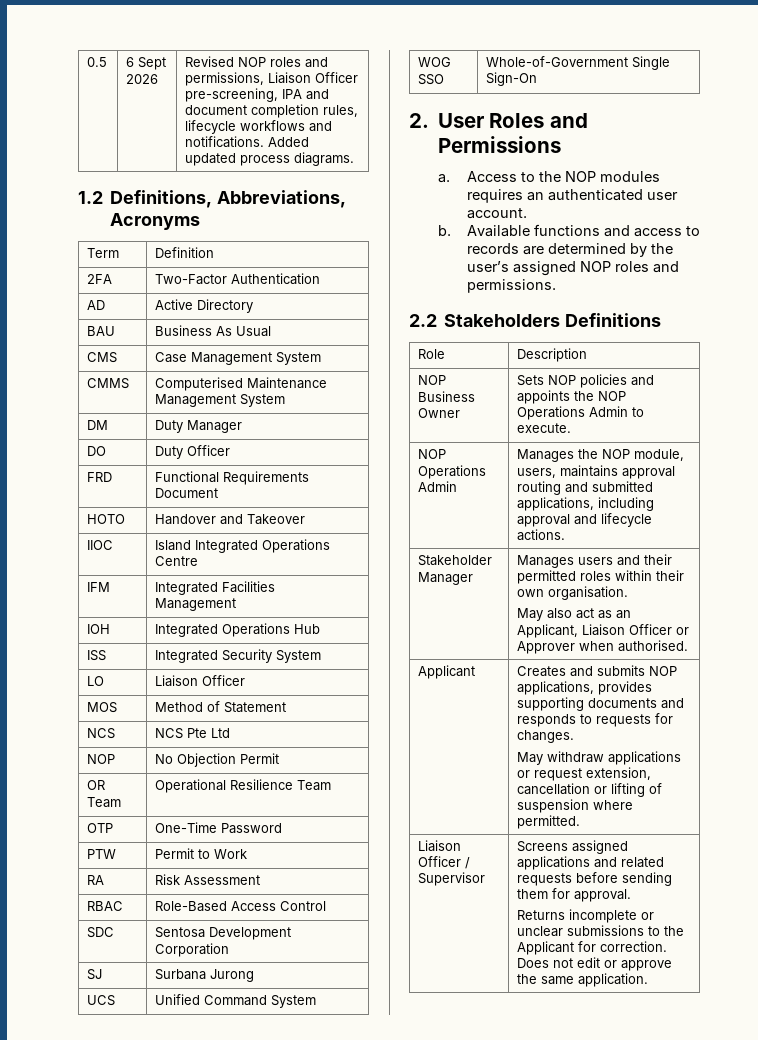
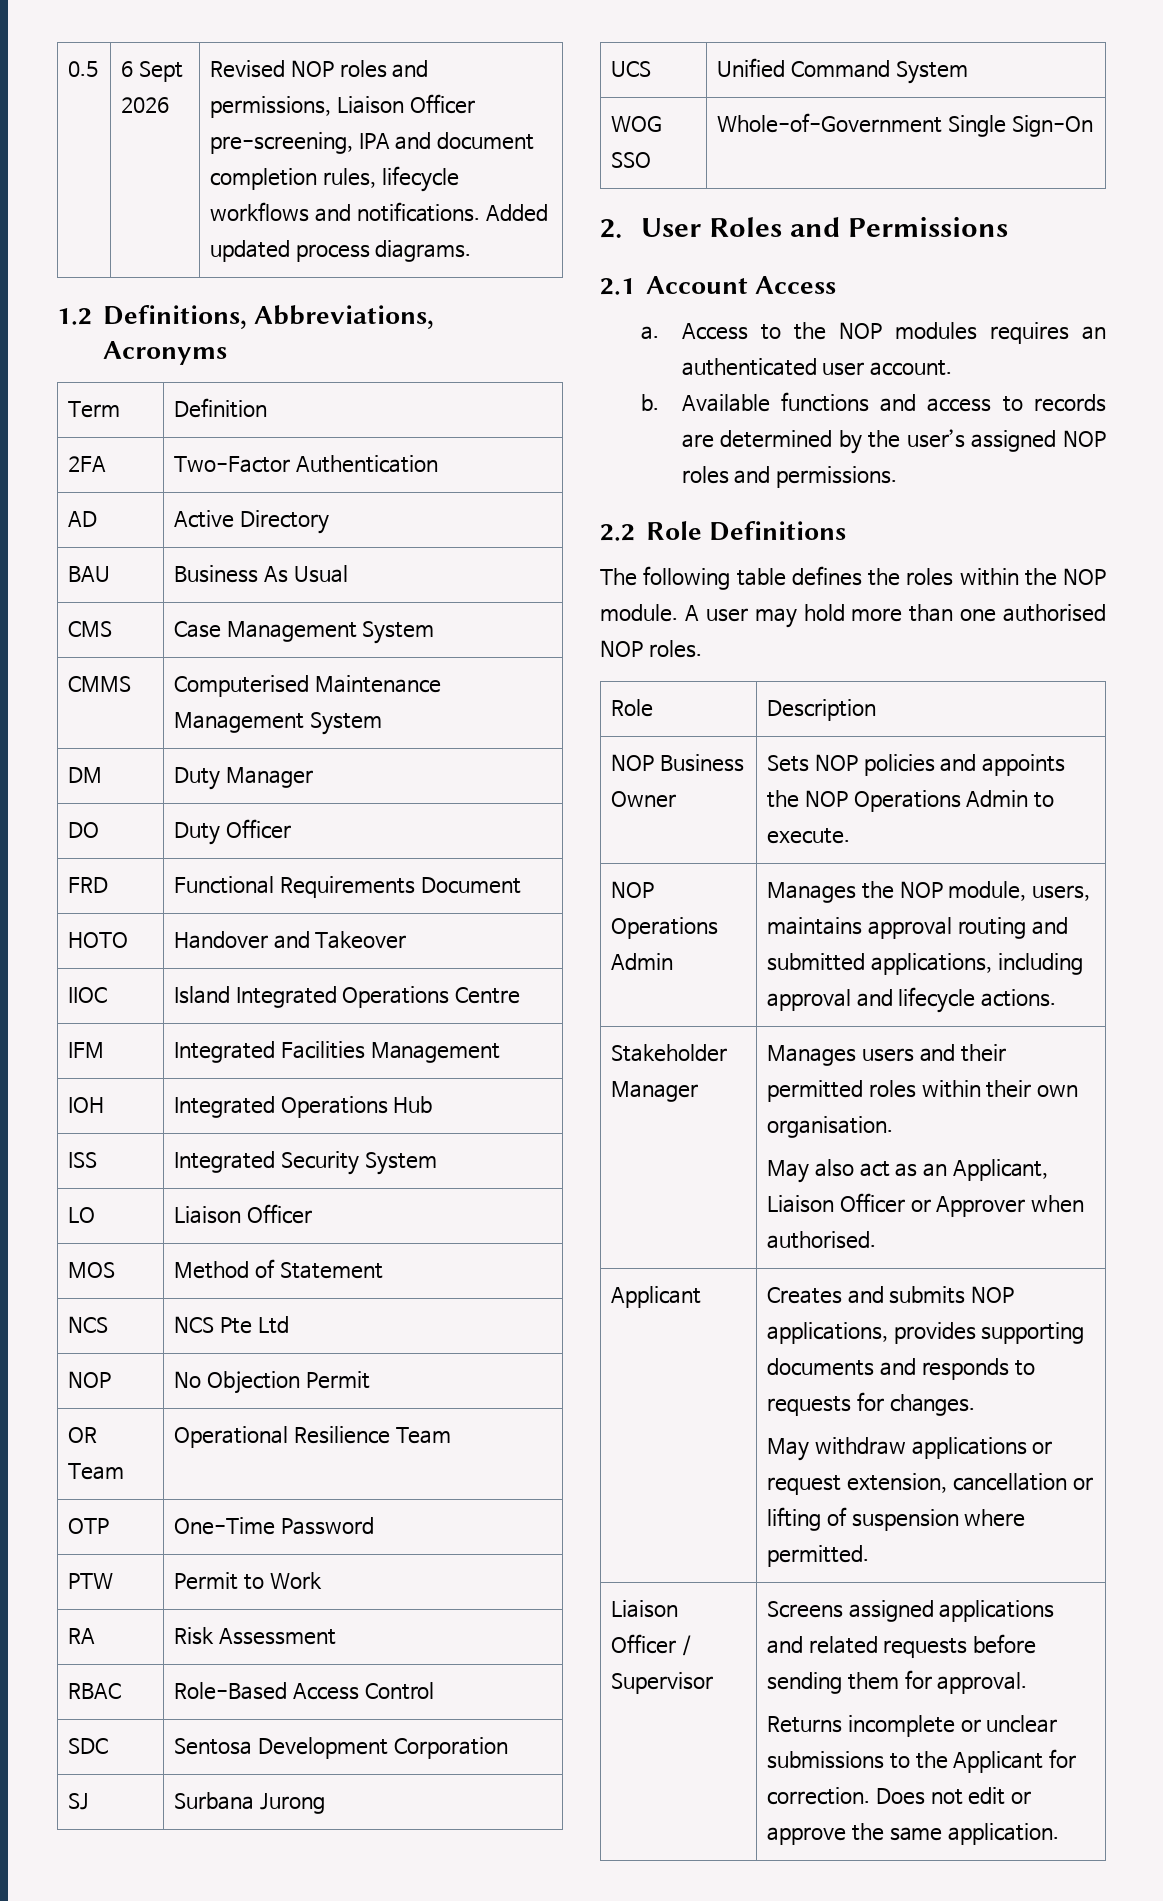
(561, 144) none -> [600,276,836,295] // 2.1 Account Access
[444,314,561,327] Stakeholders -> [645,521,702,540] Role
(662, 320) none -> [600,566,1106,590] [600,604,1107,628] [600,640,702,658] // The following table defines the roles within the NOP module. A user may hold more than one authorised NOP roles.

